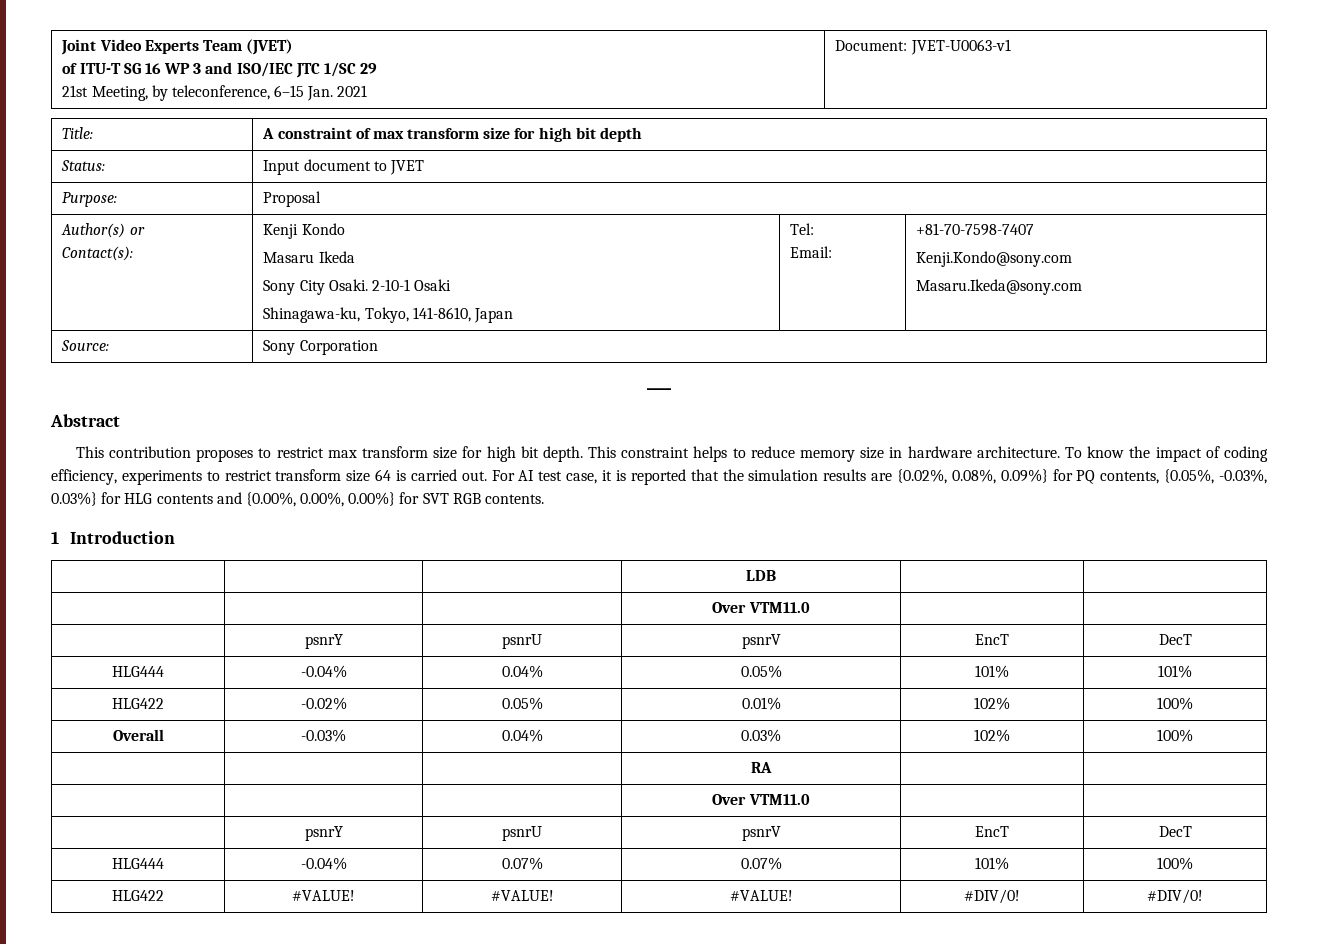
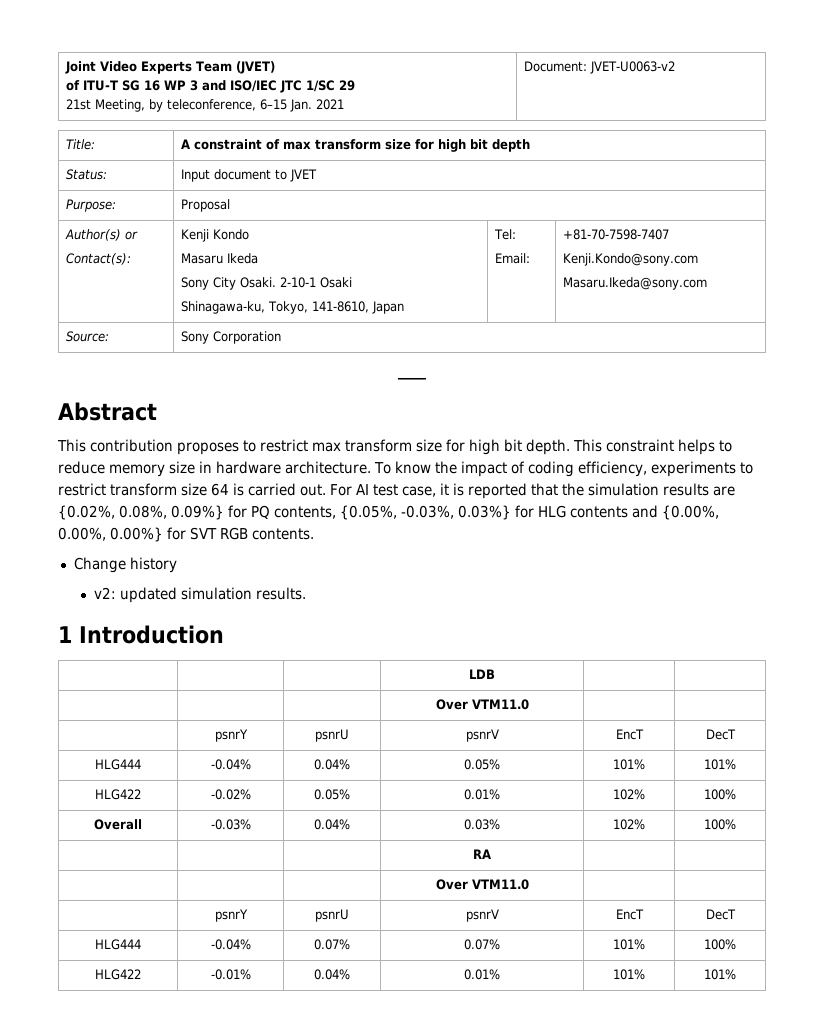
[910,39,1011,55] JVET-U0063-v1 -> [590,61,676,74] JVET-U0063-v2
(545, 499) none -> [73,557,177,573] [93,587,306,603] // Change history // v2: updated simulation results.
[292,890,355,901] [490,890,554,901] [729,890,793,901] [964,889,1020,904] [1147,889,1203,904] #VALUE! | #VALUE! | #VALUE! | #DIV/0! | #DIV/0! -> [210,969,251,980] [314,969,350,980] [464,969,500,980] [613,969,645,980] [704,969,736,980] -0.01% | 0.04% | 0.01% | 101% | 101%

